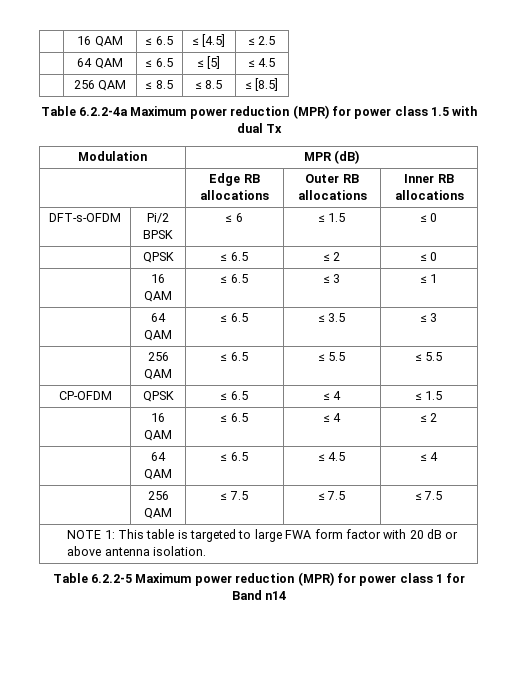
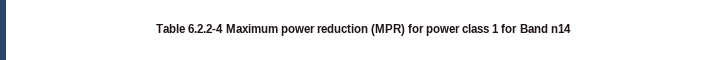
[77,36,123,47] [146,36,173,45] [192,34,226,47] [248,36,276,45] [77,58,123,69] [146,58,173,67] [197,56,221,69] [248,58,276,67] [73,80,127,91] [146,80,173,89] [195,80,223,89] [245,78,279,91] [40,105,478,119] [236,123,283,133] [78,151,147,161] [303,150,360,164] [209,173,260,186] [200,190,269,200] [305,174,359,183] [297,190,367,200] [404,174,454,183] [394,190,464,200] [49,213,121,222] [147,213,169,223] [143,230,173,239] [226,213,243,222] [318,213,346,222] [420,213,438,222] [142,252,174,263] [221,252,248,261] [323,252,341,261] [420,252,438,261] [151,274,165,283] [144,291,172,302] [221,274,248,283] [323,274,341,283] [420,274,438,283] [151,313,166,322] [144,330,172,341] [221,313,248,322] [318,313,346,322] [420,313,438,322] [147,352,169,361] [144,369,172,380] [221,352,248,361] [318,352,346,361] [415,352,443,361] [58,391,112,400] [142,391,174,402] [221,391,248,400] [323,391,342,400] [415,391,443,400] [151,413,165,422] [144,430,172,441] [221,413,248,422] [323,413,342,422] [420,413,438,422] [151,452,166,461] [144,469,172,480] [221,452,248,461] [318,452,346,461] [420,452,439,461] [147,491,169,500] [144,508,172,519] [221,491,248,500] [318,491,346,500] [415,491,443,500] [67,529,459,542] [67,546,206,556] [52,573,132,583] | 16 QAM | ≤ 6.5 | ≤ [4.5] | ≤ 2.5 // | 64 QAM | ≤ 6.5 | ≤ [5] | ≤ 4.5 // | 256 QAM | ≤ 8.5 | ≤ 8.5 | ≤ [8.5] // Table 6.2.2-4a Maximum power reduction (MPR) for power class 1.5 with dual Tx // Modulation | MPR (dB) // | Edge RB allocations | Outer RB allocations | Inner RB allocations // DFT-s-OFDM | Pi/2 BPSK | ≤ 6 | ≤ 1.5 | ≤ 0 // | QPSK | ≤ 6.5 | ≤ 2 | ≤ 0 // | 16 QAM | ≤ 6.5 | ≤ 3 | ≤ 1 // | 64 QAM | ≤ 6.5 | ≤ 3.5 | ≤ 3 // | 256 QAM | ≤ 6.5 | ≤ 5.5 | ≤ 5.5 // CP-OFDM | QPSK | ≤ 6.5 | ≤ 4 | ≤ 1.5 // | 16 QAM | ≤ 6.5 | ≤ 4 | ≤ 2 // | 64 QAM | ≤ 6.5 | ≤ 4.5 | ≤ 4 // | 256 QAM | ≤ 7.5 | ≤ 7.5 | ≤ 7.5 // NOTE 1: This table is targeted to large FWA form factor with 20 dB or above antenna isolation. // Table 6.2.2-5 -> [156,24,224,33] Table 6.2.2-4

